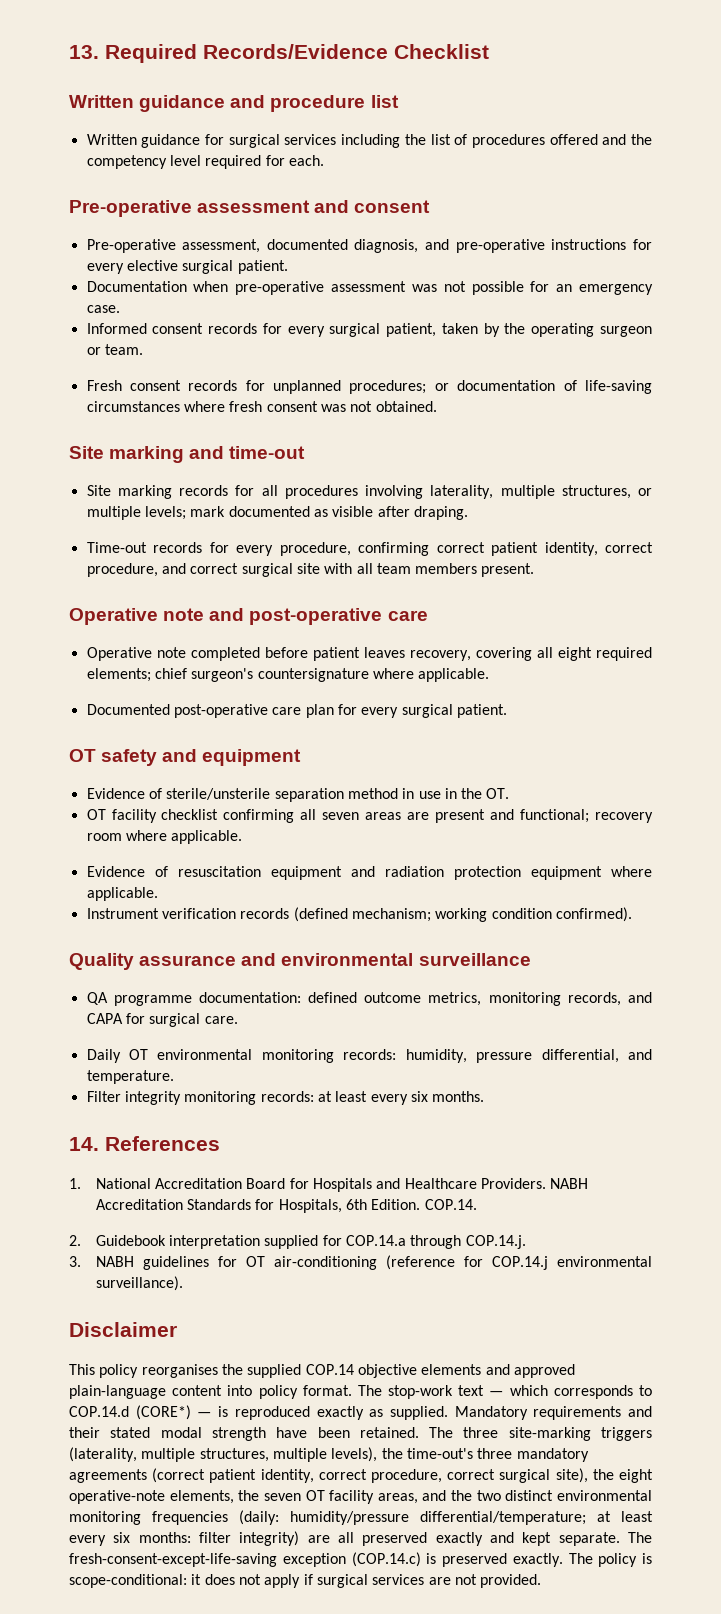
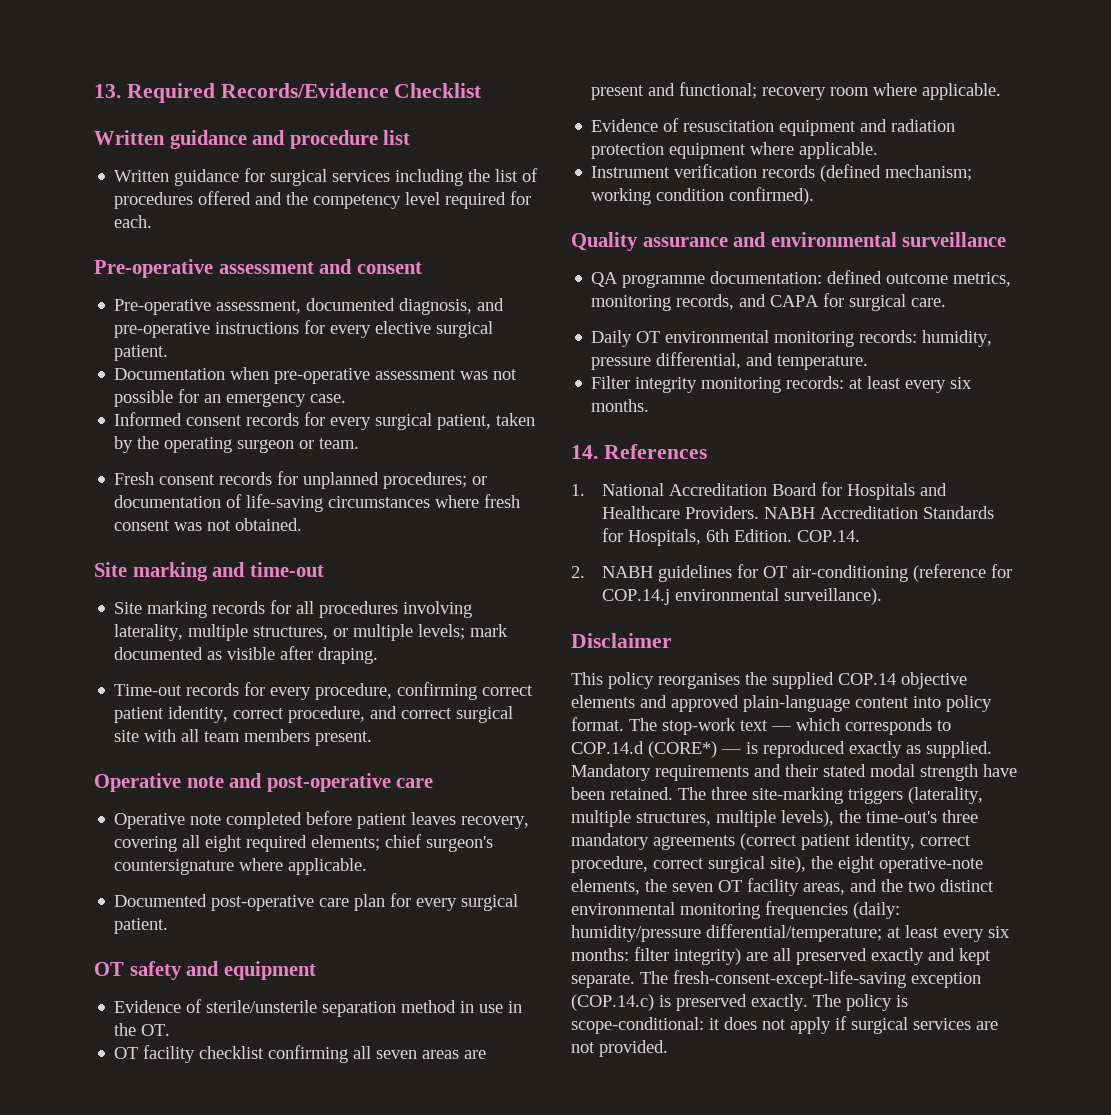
[95,1235,526,1249] [69,1256,81,1267] Guidebook interpretation supplied for COP.14.a through COP.14.j. // 3. -> (585, 572) none

